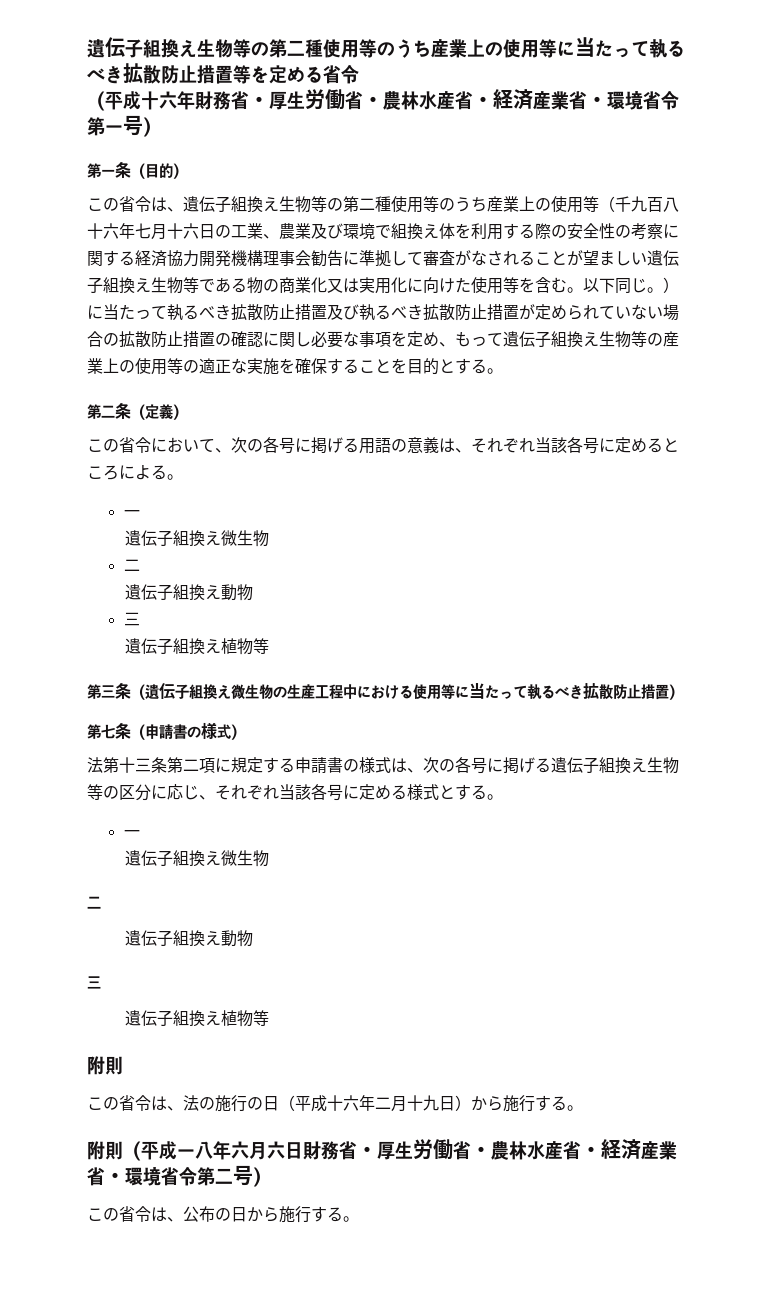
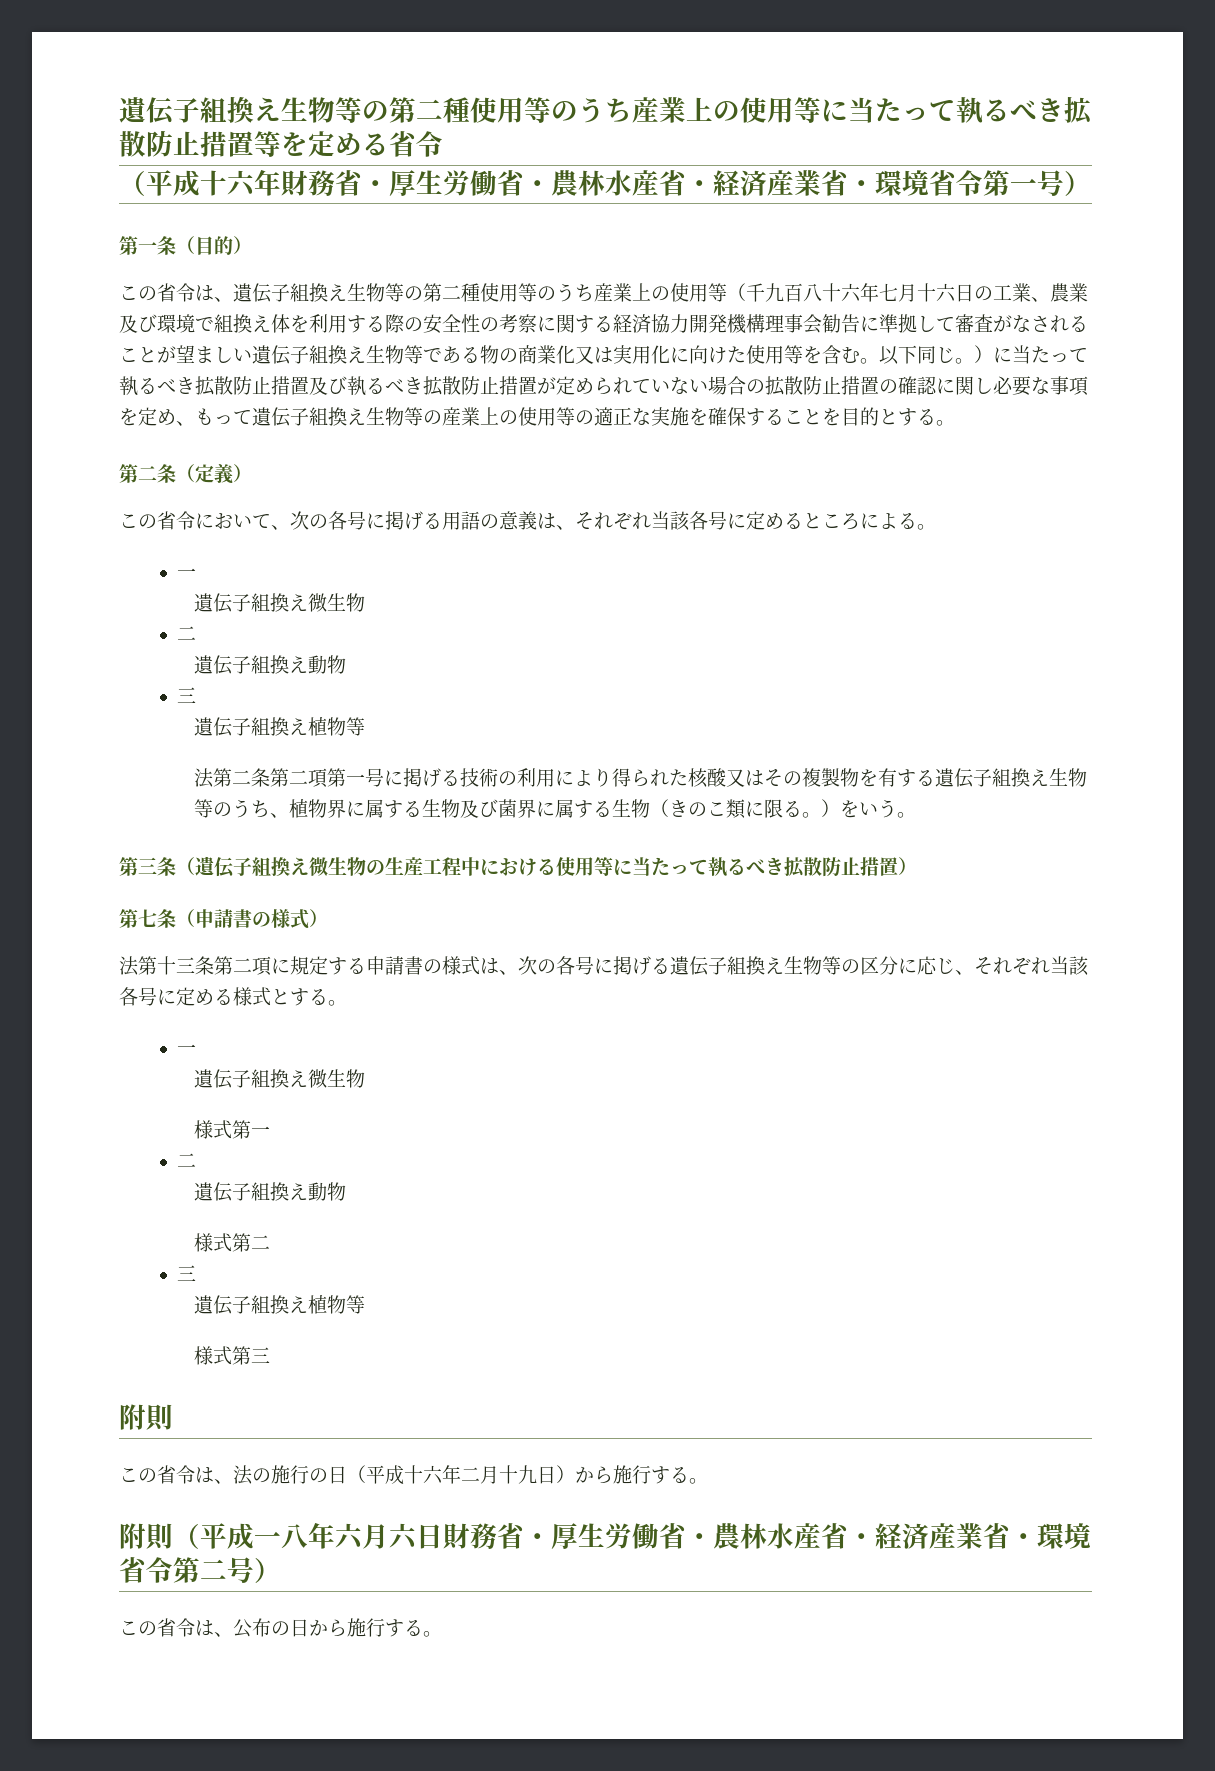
(270, 646) none -> [193,768,1087,788] [193,799,916,819] // 法第二条第二項第一号に掲げる技術の利用により得られた核酸又はその複製物を有する遺伝子組換え生物等のうち、植物界に属する生物及び菌界に属する生物（きのこ類に限る。）をいう。
[87,896,101,909] [125,930,254,947] [87,976,101,989] [125,1010,270,1027] // 二 // 遺伝子組換え動物 // 三 // 遺伝子組換え植物等 -> [193,1120,270,1139] [177,1153,197,1168] [193,1182,346,1202] [193,1233,270,1252] [177,1265,197,1281] [193,1295,365,1315] [193,1346,270,1365] // 様式第一 // 二 // 遺伝子組換え動物 // 様式第二 // 三 // 遺伝子組換え植物等 // 様式第三

